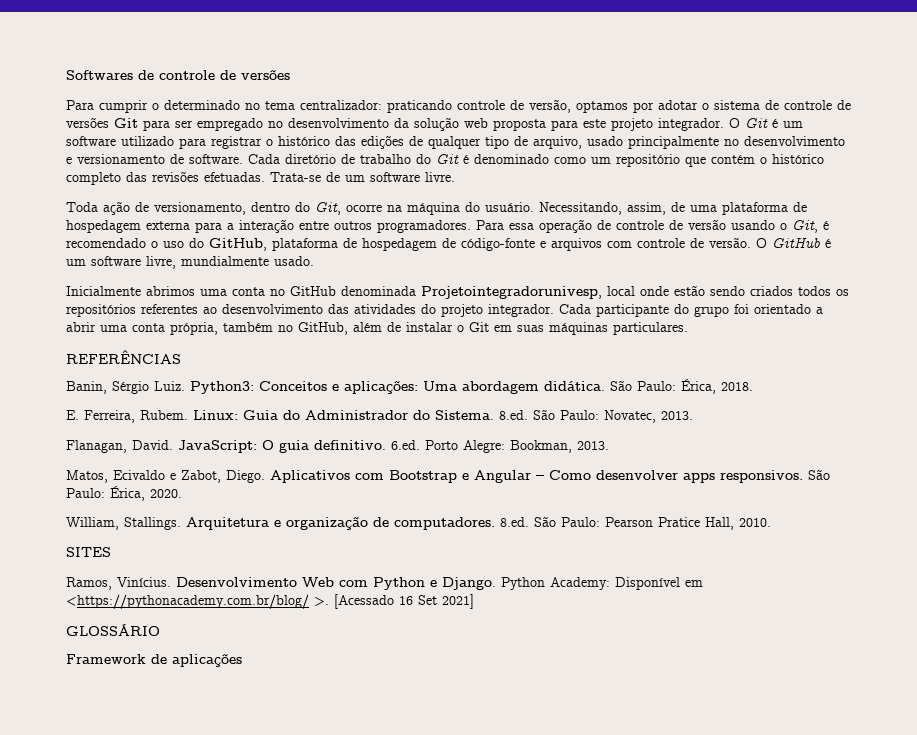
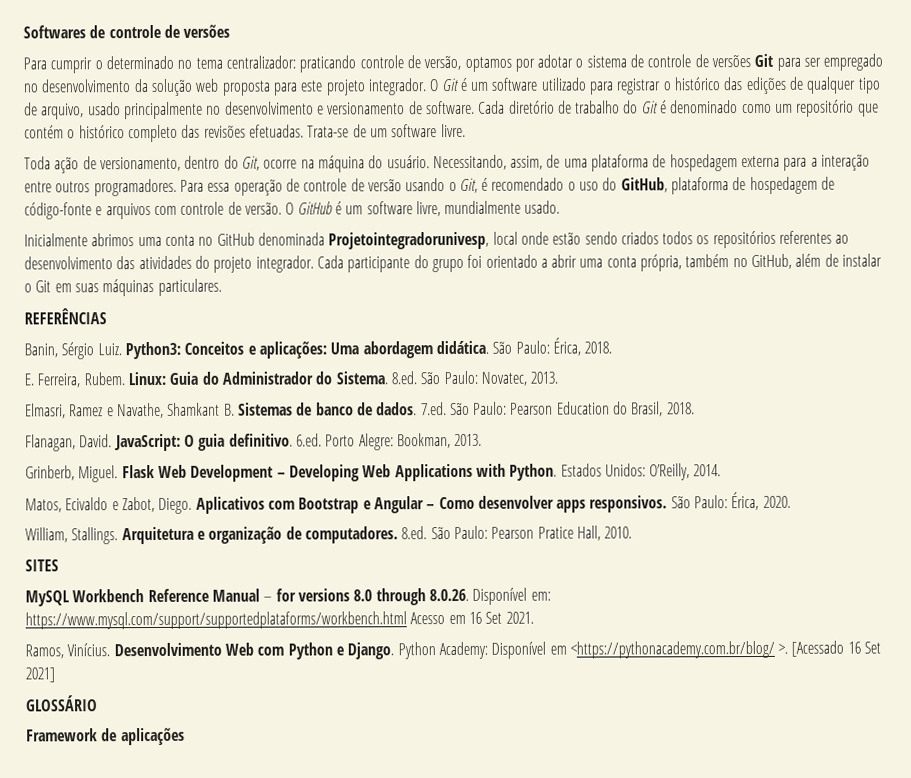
(693, 415) none -> [25,401,695,419] // Elmasri, Ramez e Navathe, Shamkant B. Sistemas de banco de dados. 7.ed. São Paulo: Pearson Education do Brasil, 2018.
(609, 445) none -> [25,463,722,483] // Grinberb, Miguel. Flask Web Development – Developing Web Applications with Python. Estados Unidos: O’Reilly, 2014.
(111, 552) none -> [25,587,551,607] [25,611,534,630] // MySQL Workbench Reference Manual – for versions 8.0 through 8.0.26. Disponível em: https://www.mysql.com/support/supportedplataforms/workbench.html Acesso em 16 Set 2021.

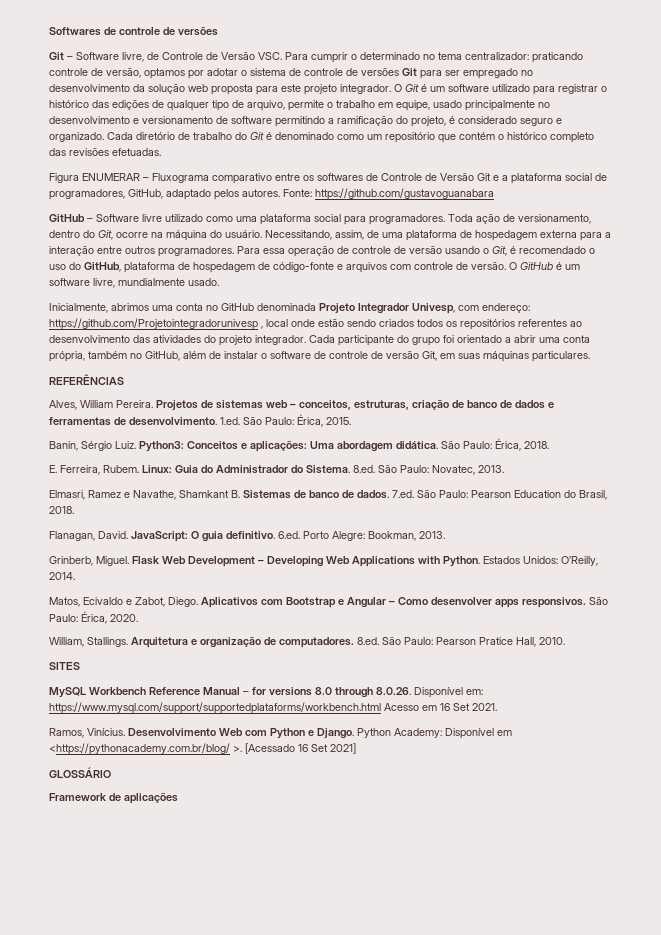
(231, 31) none -> [49,51,282,62] Git – Software livre, de Controle de Versão VSC.
(85, 111) none -> [288,100,430,111] permite o trabalho em equipe,
[425,100,475,115] software. -> [231,115,562,127] [49,132,104,142] software permitindo a ramificação do projeto, é considerado seguro e organizado.
[307,123,466,138] Trata-se de um software livre. // -> [49,172,607,184] [49,188,494,200] [49,214,445,225] // Figura ENUMERAR – Fluxograma comparativo entre os softwares de Controle de Versão Git e a plataforma social de programadores, GitHub, adaptado pelos autores. Fonte: https://github.com/gustavoguanabara // GitHub – Software livre utilizado como uma plataforma social para programadores.
[24,233,88,247] Inicialmente -> [49,303,108,313] Inicialmente,
[328,231,490,250] Projetointegradorunivesp, -> [319,303,530,314] [49,318,263,330] Projeto Integrador Univesp, com endereço: https://github.com/Projetointegradorunivesp ,
[35,280,52,293] Git -> [270,350,437,361] software de controle de versão Git,
(107, 316) none -> [49,399,554,411] [49,414,351,427] // Alves, William Pereira. Projetos de sistemas web – conceitos, estruturas, criação de banco de dados e ferramentas de desenvolvimento. 1.ed. São Paulo: Érica, 2015.

